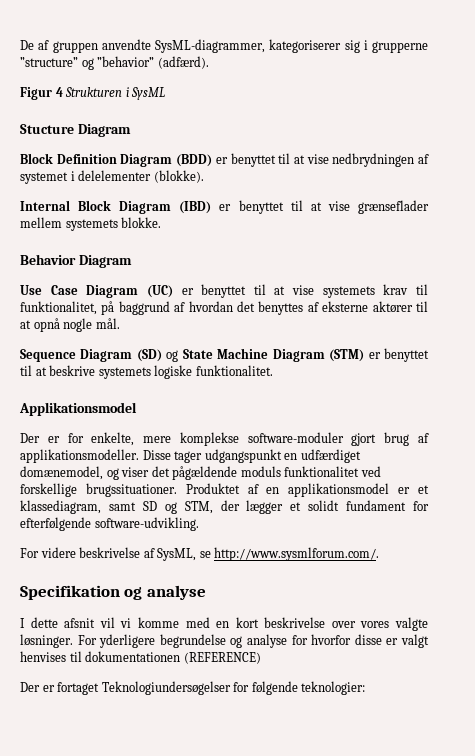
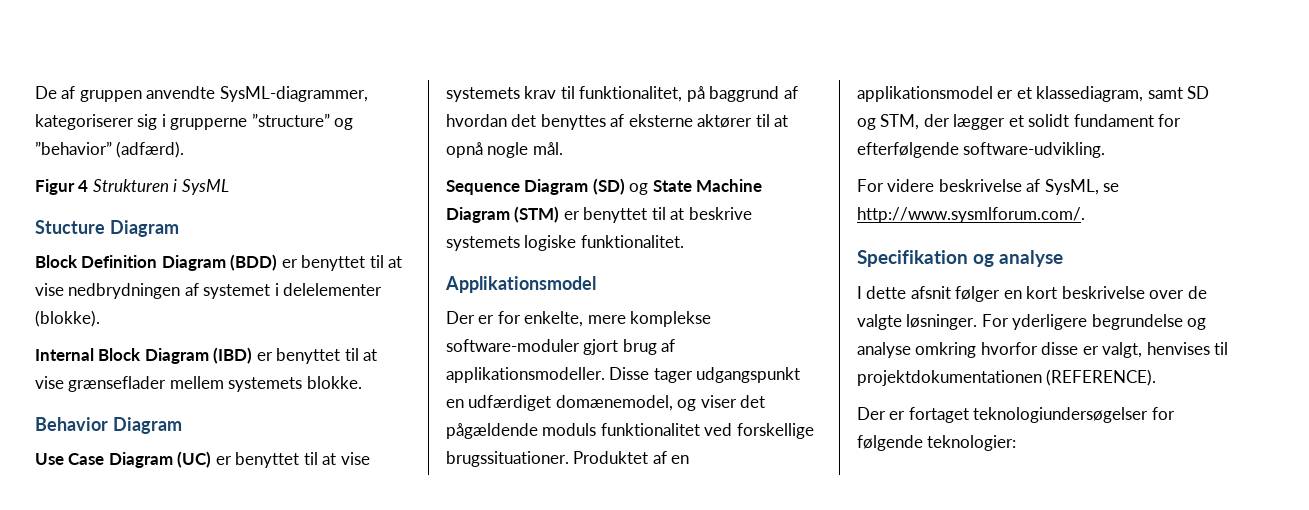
[99,617,210,628] vil vi komme med -> [955,286,1001,302] følger
[360,621,390,628] vores -> [1187,286,1207,299] de
[291,635,308,645] for -> [915,342,977,358] omkring
[401,634,430,648] valgt -> [1102,342,1143,358] valgt,
[85,651,261,664] dokumentationen (REFERENCE) -> [857,369,1157,386] projektdokumentationen (REFERENCE).
[101,681,231,695] Teknologiundersøgelser -> [973,407,1149,423] teknologiundersøgelser

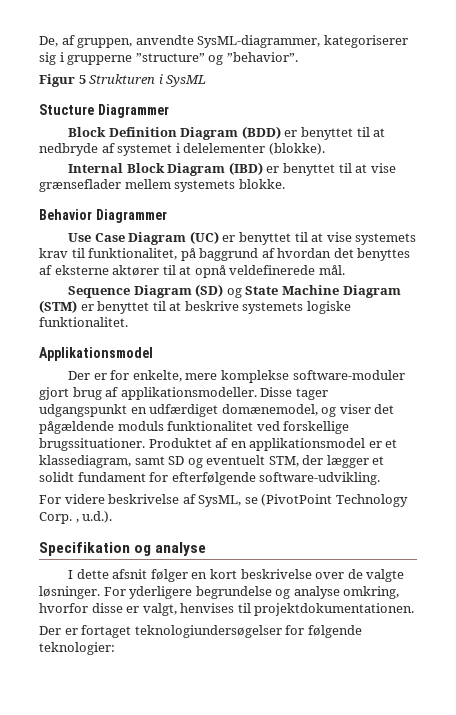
[35,86,142,102] De af gruppen -> [39,35,133,48] De, af gruppen,
[35,141,185,158] ”behavior” (adfærd). -> [226,52,298,62] ”behavior”.
[78,180,89,192] 4 -> [78,75,86,84] 5
[109,220,179,237] Diagram -> [97,104,169,118] Diagrammer
[35,283,181,299] vise nedbrydningen -> [39,143,98,156] nedbryde
[112,417,182,434] Diagram -> [95,209,167,223] Diagrammer
[487,142,529,158] nogle -> [229,265,316,275] veldefinerede
(876, 124) none -> [206,455,266,465] eventuelt
[857,207,1085,223] http://www.sysmlforum.com/. -> [261,494,408,507] [39,511,113,524] (PivotPoint Technology Corp. , u.d.).
[915,342,977,358] omkring -> [343,586,400,599] omkring,
[857,369,1157,386] projektdokumentationen (REFERENCE). -> [254,603,415,616] projektdokumentationen.

